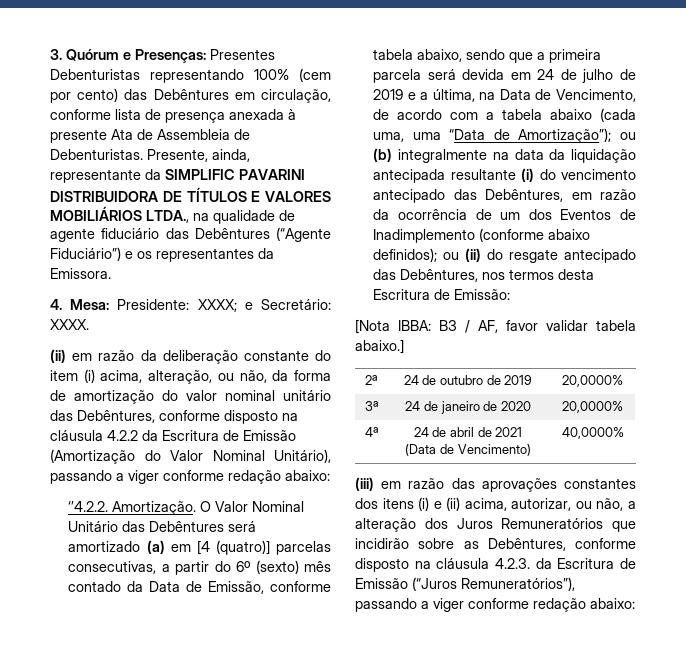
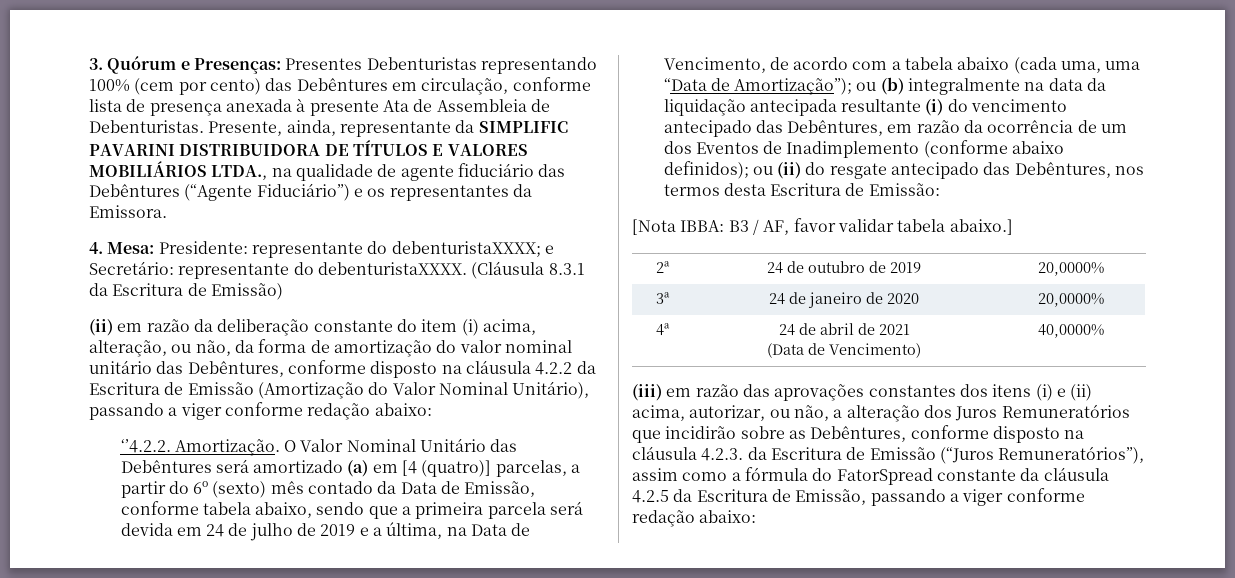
[197,299,331,312] [50,319,89,330] XXXX; e Secretário: XXXX. -> [251,241,554,258] [89,261,585,279] [89,283,283,300] representante do debenturistaXXXX; e Secretário: representante do debenturistaXXXX. (Cláusula 8.3.1 da Escritura de Emissão)
[276,541,331,555] [68,561,157,574] parcelas consecutivas, -> [495,460,567,477] parcelas,
(575, 584) none -> [632,467,1109,485] [632,489,867,505] assim como a fórmula do FatorSpread constante da cláusula 4.2.5 da Escritura de Emissão,

